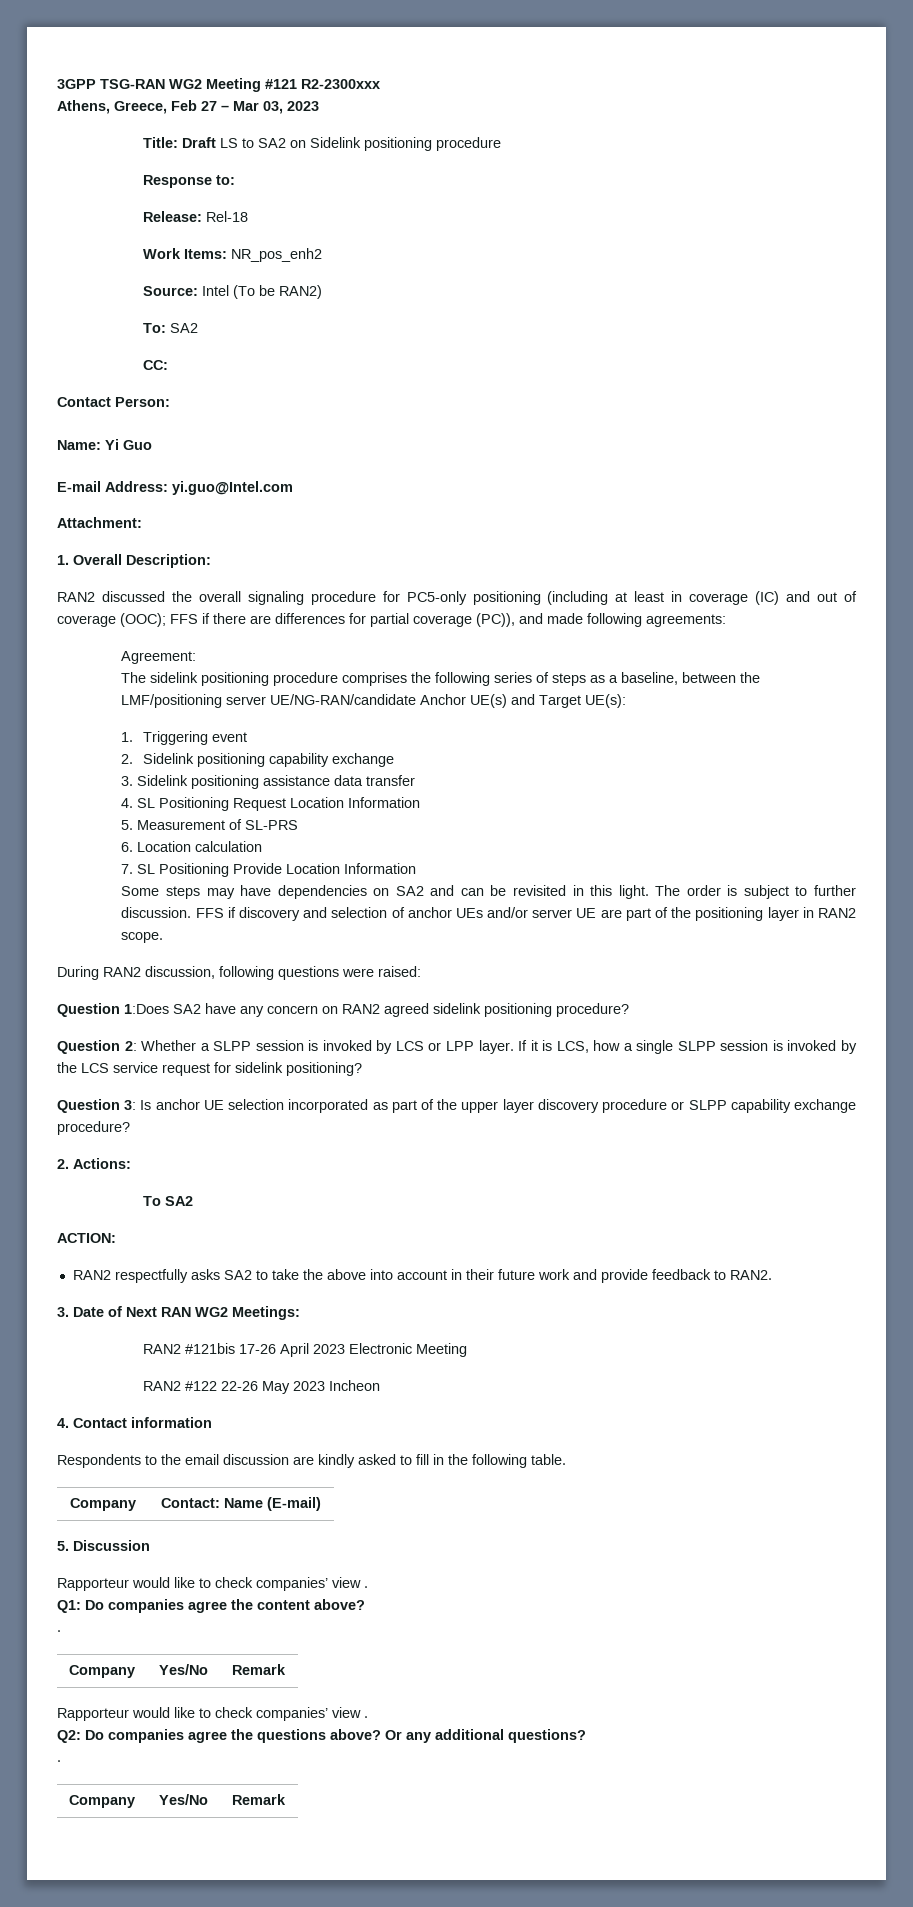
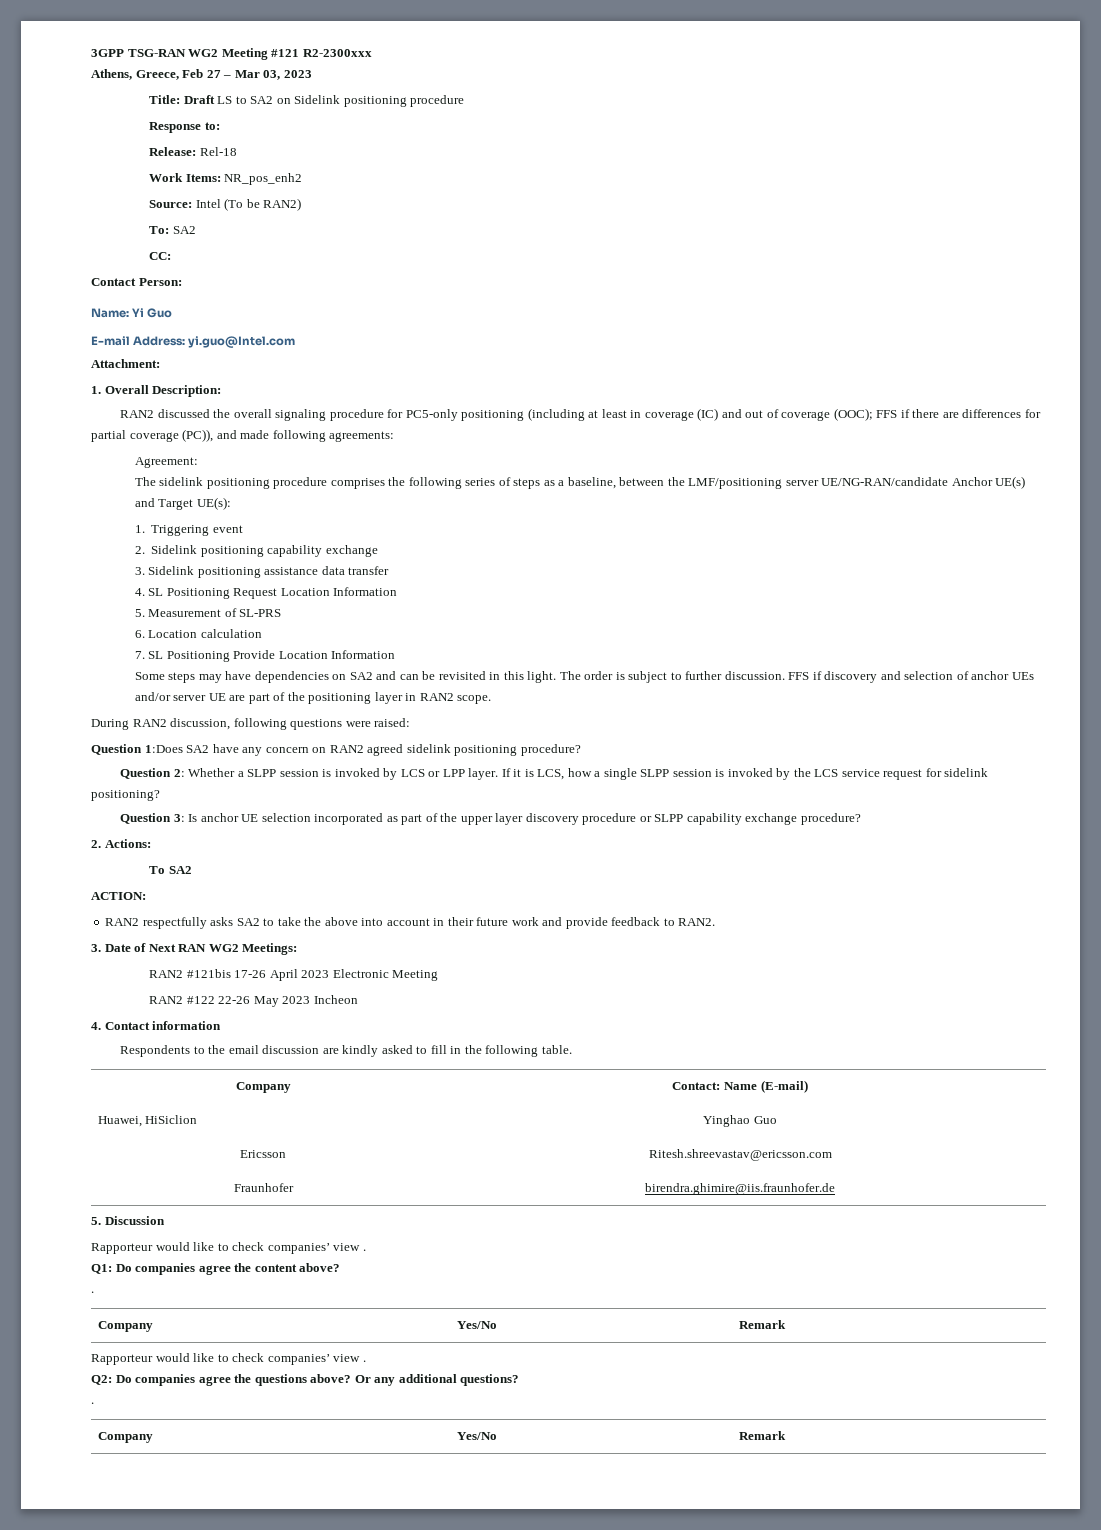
(321, 1504) none -> [97,1115,198,1127] [703,1115,777,1127] [240,1150,286,1158] [648,1149,832,1161] [233,1183,294,1192] [645,1183,835,1195] // Huawei, HiSiclion | Yinghao Guo // Ericsson | Ritesh.shreevastav@ericsson.com // Fraunhofer | birendra.ghimire@iis.fraunhofer.de

